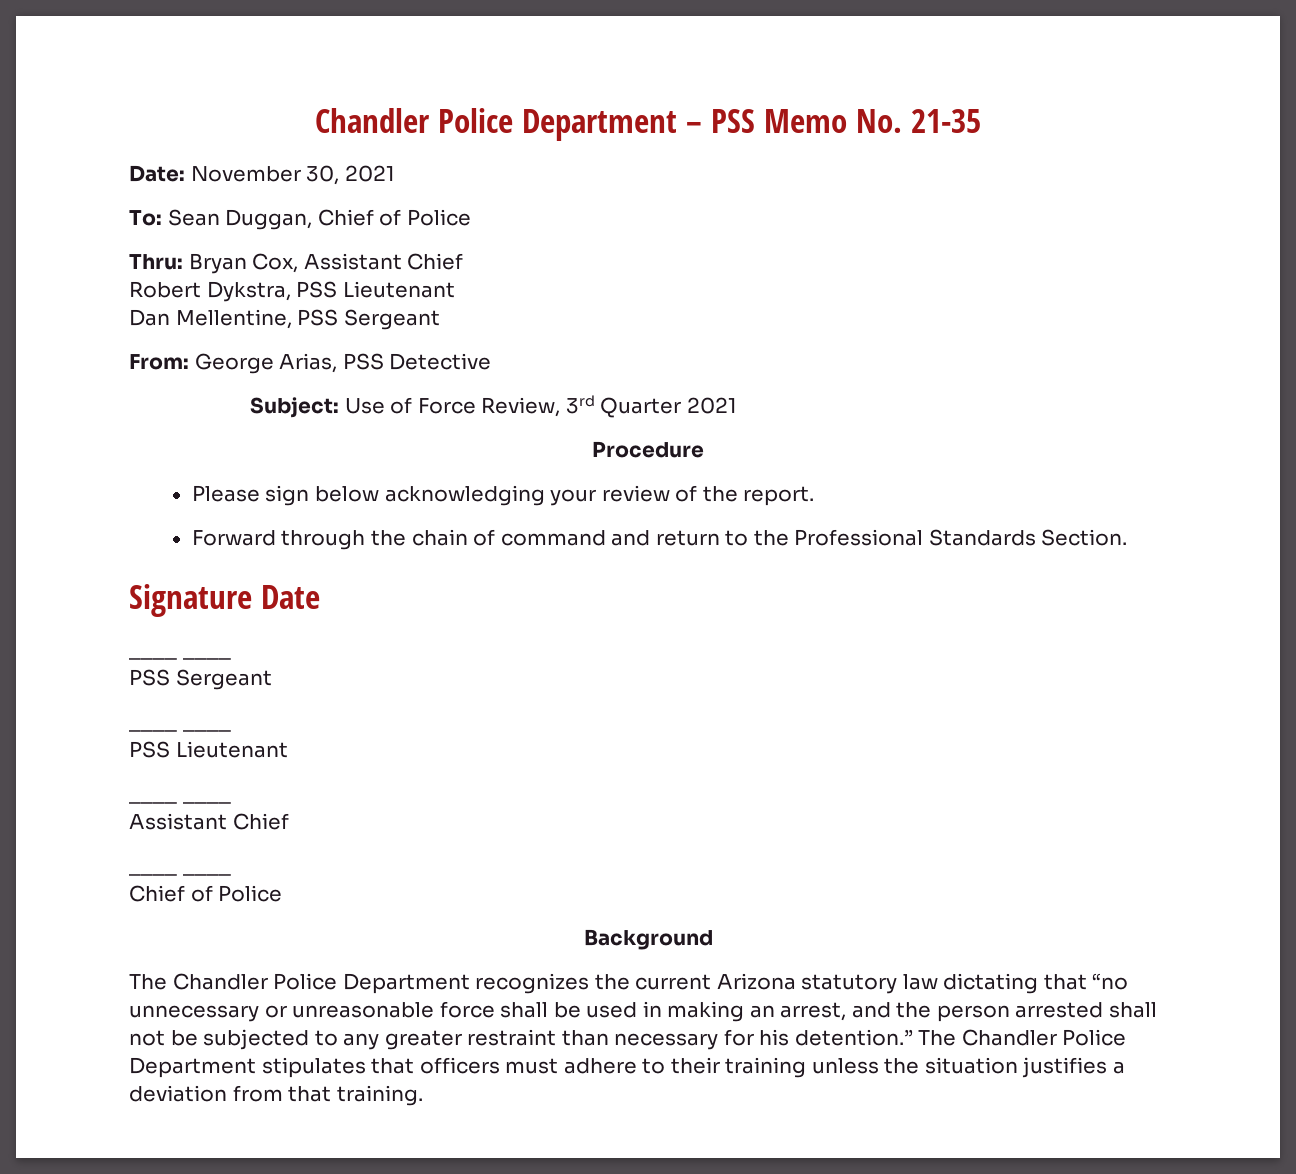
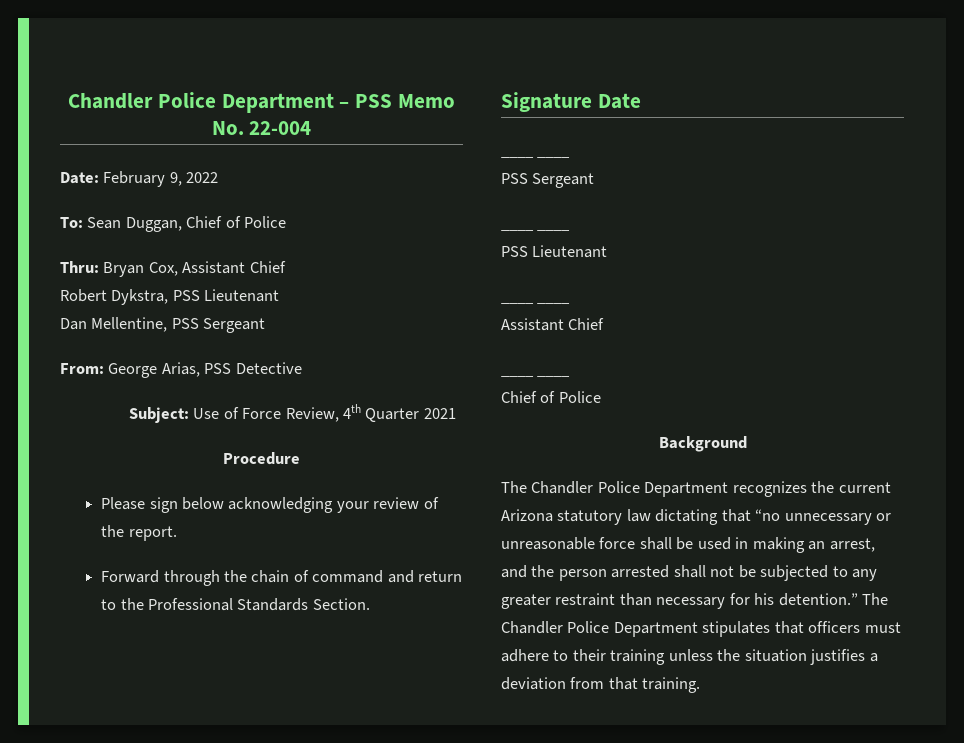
[910,109,981,133] 21-35 -> [249,121,312,135] 22-004
[190,165,395,185] November 30, 2021 -> [103,171,219,187] February 9, 2022
[565,395,595,414] 3rd -> [342,404,361,419] 4th

